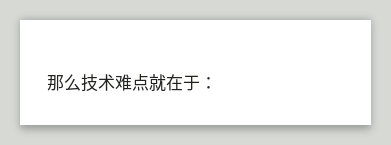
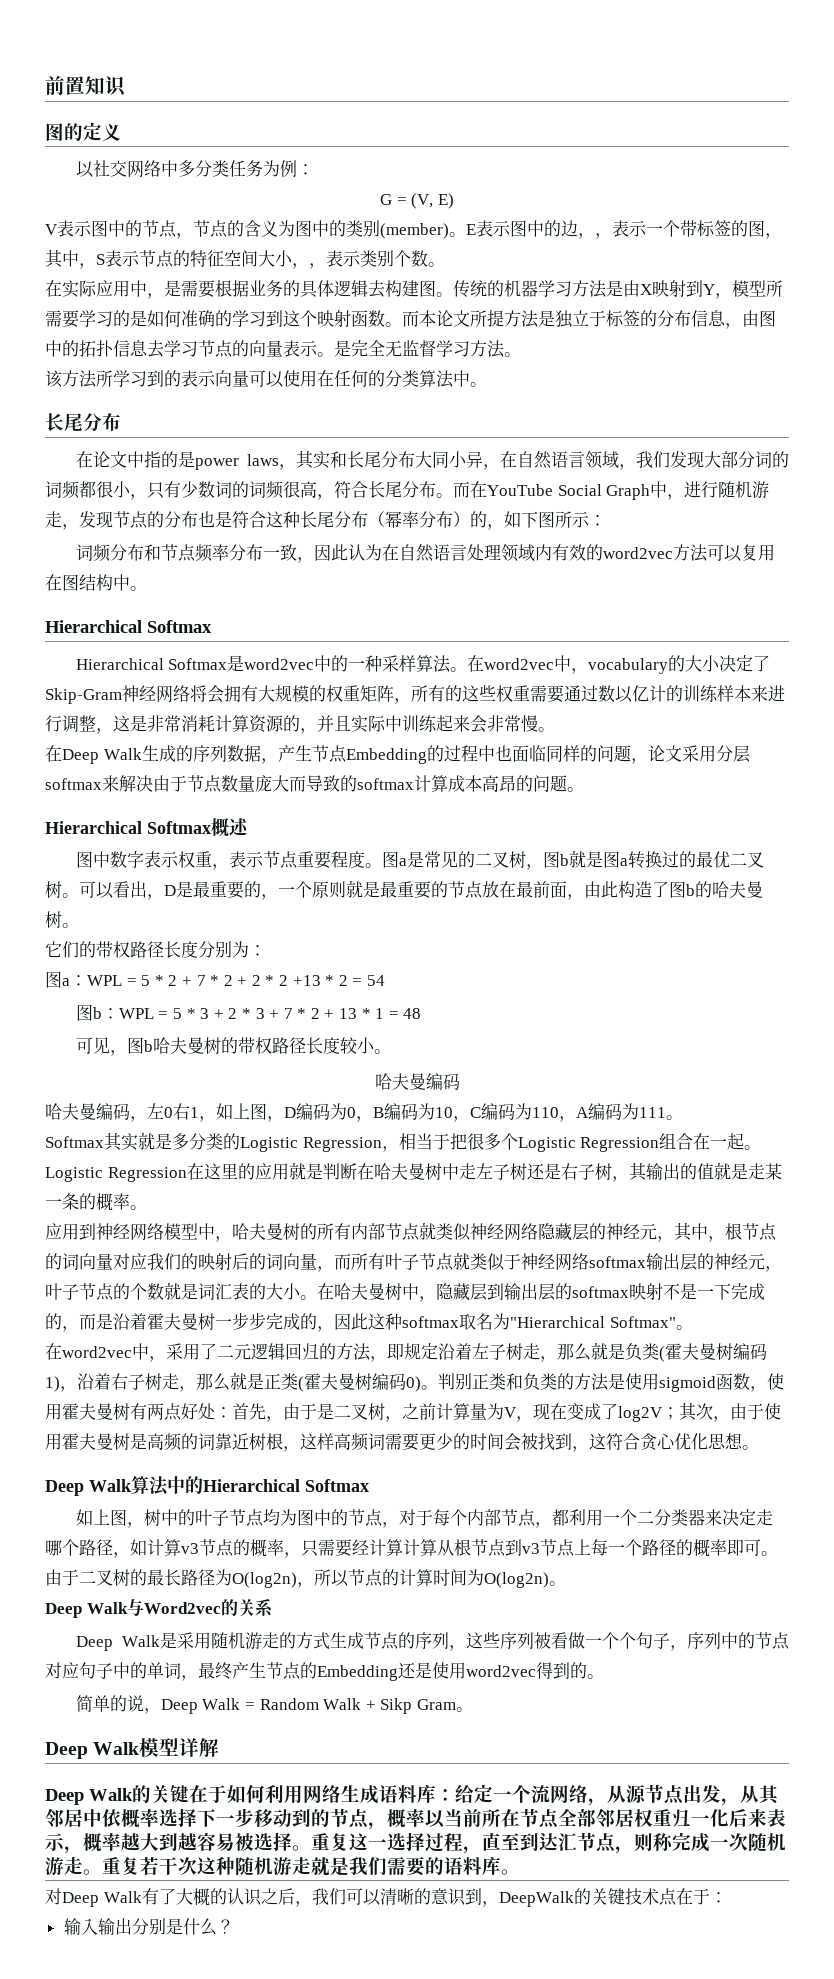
[47,74,217,92] 那么技术难点就在于： -> [45,76,126,97] [45,122,121,141] [75,160,314,178] [380,193,454,209] [45,220,782,239] [45,249,445,269] [45,280,783,299] [45,310,776,329] [45,340,521,358] [45,370,487,388] [45,413,121,432] [75,450,789,470] [45,481,770,500] [45,511,606,530] [75,544,775,563] [45,574,147,591] [45,620,212,633] [75,655,771,674] [45,685,785,704] [45,715,555,734] [45,745,750,764] [45,775,584,793] [45,818,249,837] [75,850,764,870] [45,880,763,900] [45,911,79,928] [45,941,266,958] [45,971,386,988] [75,1004,422,1021] [75,1037,391,1056] [374,1073,460,1090] [45,1103,683,1122] [45,1132,762,1152] [45,1162,782,1182] [45,1193,147,1211] [45,1222,777,1242] [45,1252,782,1272] [45,1282,765,1302] [45,1312,693,1332] [45,1342,767,1362] [45,1372,784,1392] [45,1402,781,1422] [45,1433,759,1452] [45,1476,369,1496] [75,1509,773,1528] [45,1539,778,1558] [45,1569,566,1588] [45,1598,273,1618] [75,1632,790,1651] [45,1662,604,1681] [75,1695,473,1714] [45,1738,220,1759] [45,1784,780,1806] [45,1808,786,1830] [45,1832,786,1854] [45,1856,520,1876] [45,1888,727,1907] [63,1918,234,1936] 前置知识 // 图的定义 // 以社交网络中多分类任务为例： // G = (V, E) // V表示图中的节点，节点的含义为图中的类别(member)。E表示图中的边，，表示一个带标签的图，其中，S表示节点的特征空间大小，，表示类别个数。 // 在实际应用中，是需要根据业务的具体逻辑去构建图。传统的机器学习方法是由X映射到Y，模型所需要学习的是如何准确的学习到这个映射函数。而本论文所提方法是独立于标签的分布信息，由图中的拓扑信息去学习节点的向量表示。是完全无监督学习方法。 // 该方法所学习到的表示向量可以使用在任何的分类算法中。 // 长尾分布 // 在论文中指的是power laws，其实和长尾分布大同小异，在自然语言领域，我们发现大部分词的词频都很小，只有少数词的词频很高，符合长尾分布。而在YouTube Social Graph中，进行随机游走，发现节点的分布也是符合这种长尾分布（幂率分布）的，如下图所示： // 词频分布和节点频率分布一致，因此认为在自然语言处理领域内有效的word2vec方法可以复用在图结构中。 // Hierarchical Softmax // Hierarchical Softmax是word2vec中的一种采样算法。在word2vec中，vocabulary的大小决定了Skip-Gram神经网络将会拥有大规模的权重矩阵，所有的这些权重需要通过数以亿计的训练样本来进行调整，这是非常消耗计算资源的，并且实际中训练起来会非常慢。 // 在Deep Walk生成的序列数据，产生节点Embedding的过程中也面临同样的问题，论文采用分层softmax来解决由于节点数量庞大而导致的softmax计算成本高昂的问题。 // Hierarchical Softmax概述 // 图中数字表示权重，表示节点重要程度。图a是常见的二叉树，图b就是图a转换过的最优二叉树。可以看出，D是最重要的，一个原则就是最重要的节点放在最前面，由此构造了图b的哈夫曼树。 // 它们的带权路径长度分别为： // 图a：WPL = 5 * 2 + 7 * 2 + 2 * 2 +13 * 2 = 54 // 图b：WPL = 5 * 3 + 2 * 3 + 7 * 2 + 13 * 1 = 48 // 可见，图b哈夫曼树的带权路径长度较小。 // 哈夫曼编码 // 哈夫曼编码，左0右1，如上图，D编码为0，B编码为10，C编码为110，A编码为111。 // Softmax其实就是多分类的Logistic Regression，相当于把很多个Logistic Regression组合在一起。Logistic Regression在这里的应用就是判断在哈夫曼树中走左子树还是右子树，其输出的值就是走某一条的概率。 // 应用到神经网络模型中，哈夫曼树的所有内部节点就类似神经网络隐藏层的神经元，其中，根节点的词向量对应我们的映射后的词向量，而所有叶子节点就类似于神经网络softmax输出层的神经元，叶子节点的个数就是词汇表的大小。在哈夫曼树中，隐藏层到输出层的softmax映射不是一下完成的，而是沿着霍夫曼树一步步完成的，因此这种softmax取名为"Hierarchical Softmax"。 // 在word2vec中，采用了二元逻辑回归的方法，即规定沿着左子树走，那么就是负类(霍夫曼树编码1)，沿着右子树走，那么就是正类(霍夫曼树编码0)。判别正类和负类的方法是使用sigmoid函数，使用霍夫曼树有两点好处：首先，由于是二叉树，之前计算量为V，现在变成了log2V；其次，由于使用霍夫曼树是高频的词靠近树根，这样高频词需要更少的时间会被找到，这符合贪心优化思想。 // Deep Walk算法中的Hierarchical Softmax // 如上图，树中的叶子节点均为图中的节点，对于每个内部节点，都利用一个二分类器来决定走哪个路径，如计算v3节点的概率，只需要经计算计算从根节点到v3节点上每一个路径的概率即可。由于二叉树的最长路径为O(log2n)，所以节点的计算时间为O(log2n)。 // Deep Walk与Word2vec的关系 // Deep Walk是采用随机游走的方式生成节点的序列，这些序列被看做一个个句子，序列中的节点对应句子中的单词，最终产生节点的Embedding还是使用word2vec得到的。 // 简单的说，Deep Walk = Random Walk + Sikp Gram。 // Deep Walk模型详解 // Deep Walk的关键在于如何利用网络生成语料库：给定一个流网络，从源节点出发，从其邻居中依概率选择下一步移动到的节点，概率以当前所在节点全部邻居权重归一化后来表示，概率越大到越容易被选择。重复这一选择过程，直至到达汇节点，则称完成一次随机游走。重复若干次这种随机游走就是我们需要的语料库。 // 对Deep Walk有了大概的认识之后，我们可以清晰的意识到，DeepWalk的关键技术点在于： // 输入输出分别是什么？

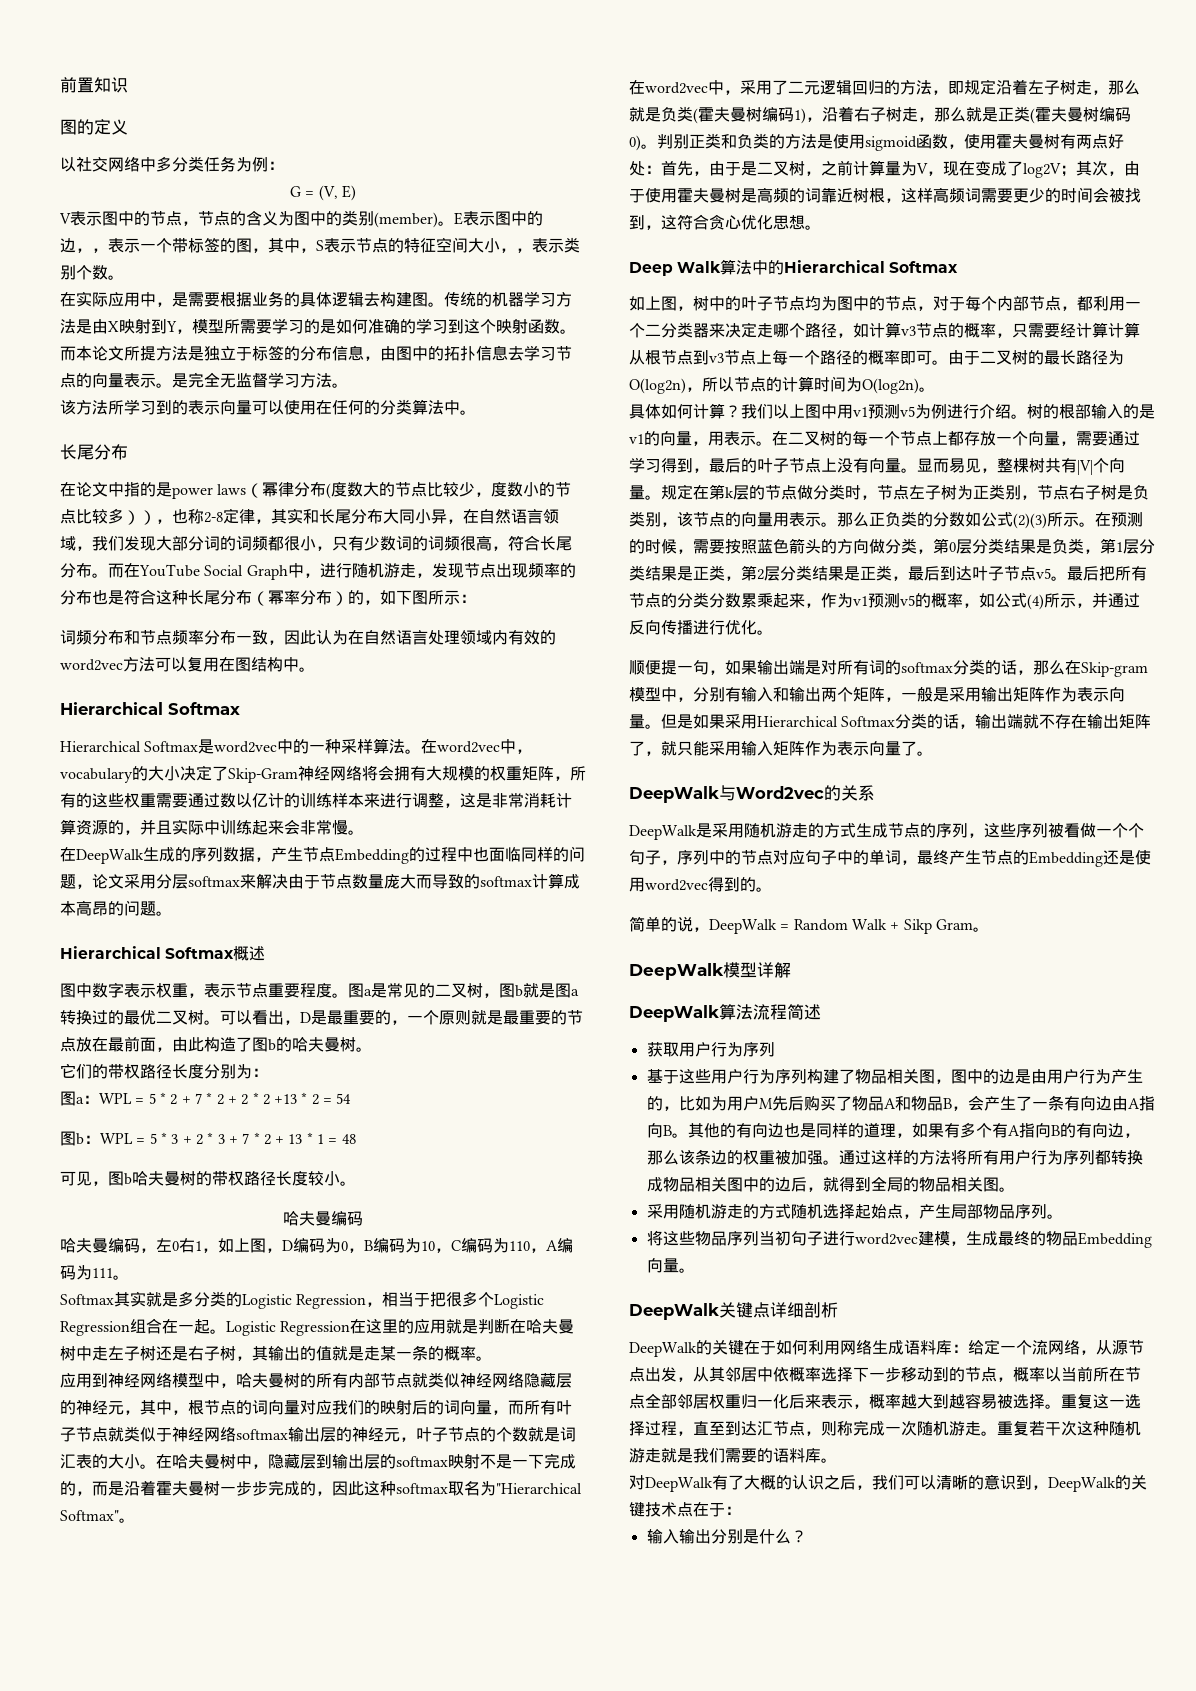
(279, 460) none -> [246,481,572,499] [60,508,255,525] （幂律分布(度数大的节点比较少，度数小的节点比较多）），也称2-8定律
(148, 520) none -> [495,563,560,578] 出现频率
[62,748,142,764] Deep Walk -> [76,849,144,864] DeepWalk
[45,1602,128,1618] Deep Walk -> [629,403,1155,419] [629,431,1140,446] [629,457,1125,475] [629,484,1149,500] [629,511,1143,529] [629,538,1155,554] [629,565,1147,581] [629,592,1140,610] [629,620,773,635] [629,659,1148,677] [629,686,1125,702] [629,713,1152,729] [629,741,933,756] [629,786,719,803] 具体如何计算？我们以上图中用v1预测v5为例进行介绍。树的根部输入的是v1的向量，用表示。在二叉树的每一个节点上都存放一个向量，需要通过学习得到，最后的叶子节点上没有向量。显而易见，整棵树共有|V|个向量。规定在第k层的节点做分类时，节点左子树为正类别，节点右子树是负类别，该节点的向量用表示。那么正负类的分数如公式(2)(3)所示。在预测的时候，需要按照蓝色箭头的方向做分类，第0层分类结果是负类，第1层分类结果是正类，第2层分类结果是正类，最后到达叶子节点v5。最后把所有节点的分类分数累乘起来，作为v1预测v5的概率，如公式(4)所示，并通过反向传播进行优化。 // 顺便提一句，如果输出端是对所有词的softmax分类的话，那么在Skip-gram模型中，分别有输入和输出两个矩阵，一般是采用输出矩阵作为表示向量。但是如果采用Hierarchical Softmax分类的话，输出端就不存在输出矩阵了，就只能采用输入矩阵作为表示向量了。 // DeepWalk
[75,1635,160,1651] Deep Walk -> [629,825,697,840] DeepWalk
[160,1698,241,1714] Deep Walk -> [709,919,777,934] DeepWalk
[45,1742,140,1759] Deep Walk -> [629,963,724,980] DeepWalk
[45,1788,133,1805] Deep Walk -> [629,1004,821,1022] [646,1042,775,1057] [646,1069,1143,1084] [646,1095,1155,1111] [646,1122,1140,1138] [646,1149,1143,1165] [646,1176,1015,1192] [646,1204,1063,1219] [646,1230,1152,1248] [646,1258,695,1273] [629,1302,838,1320] [629,1342,697,1357] DeepWalk算法流程简述 // 获取用户行为序列 // 基于这些用户行为序列构建了物品相关图，图中的边是由用户行为产生的，比如为用户M先后购买了物品A和物品B，会产生了一条有向边由A指向B。其他的有向边也是同样的道理，如果有多个有A指向B的有向边，那么该条边的权重被加强。通过这样的方法将所有用户行为序列都转换成物品相关图中的边后，就得到全局的物品相关图。 // 采用随机游走的方式随机选择起始点，产生局部物品序列。 // 将这些物品序列当初句子进行word2vec建模，生成最终的物品Embedding向量。 // DeepWalk关键点详细剖析 // DeepWalk
[62,1891,142,1907] Deep Walk -> [645,1477,713,1492] DeepWalk

